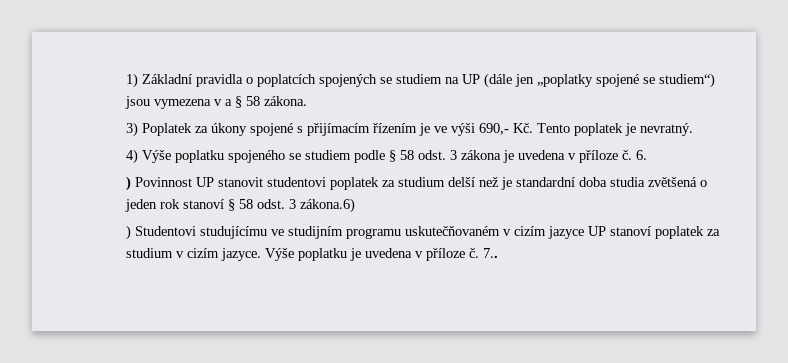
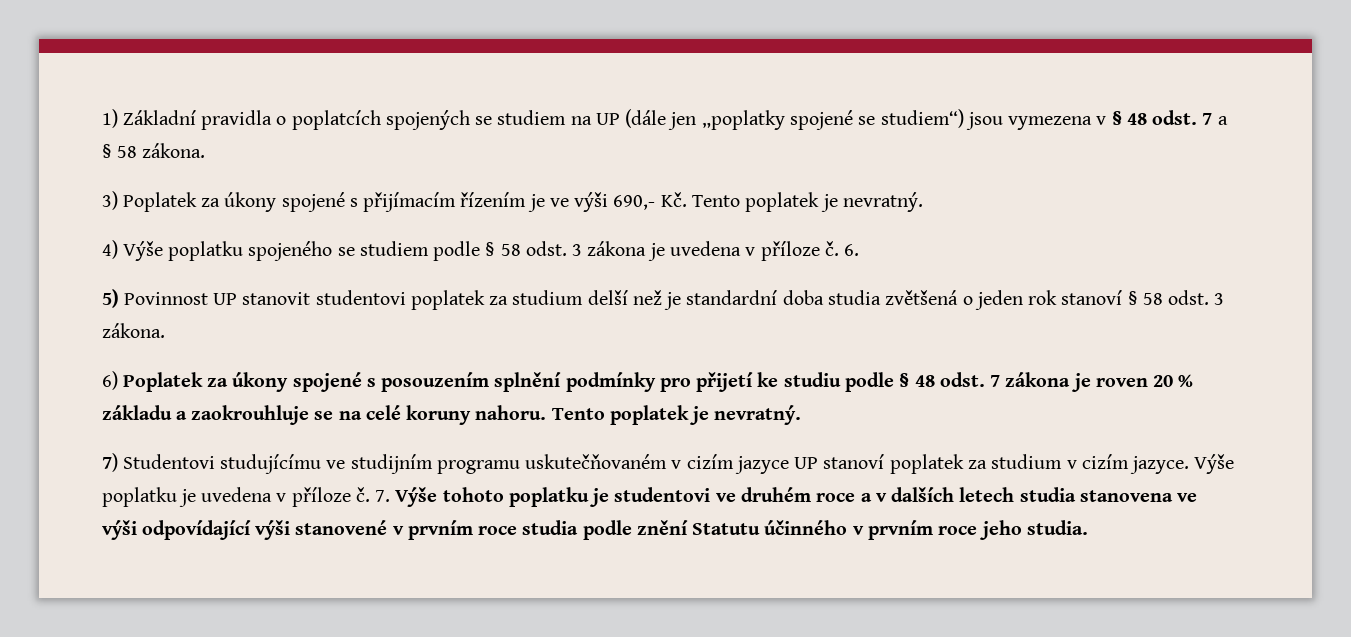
(222, 102) none -> [1111,110,1213,125] § 48 odst. 7
[125,176,131,191] ) -> [101,289,119,308] 5)
[299,198,355,213] [125,225,131,240] zákona.6) // ) -> [101,323,165,338] [101,371,1194,392] [101,405,802,425] [101,453,118,472] zákona. // 6) Poplatek za úkony spojené s posouzením splnění podmínky pro přijetí ke studiu podle § 48 odst. 7 zákona je roven 20 % základu a zaokrouhluje se na celé koruny nahoru. Tento poplatek je nevratný. // 7)
[482,248,498,258] 7.. -> [375,487,1198,507] [101,520,1088,540] 7. Výše tohoto poplatku je studentovi ve druhém roce a v dalších letech studia stanovena ve výši odpovídající výši stanovené v prvním roce studia podle znění Statutu účinného v prvním roce jeho studia.

